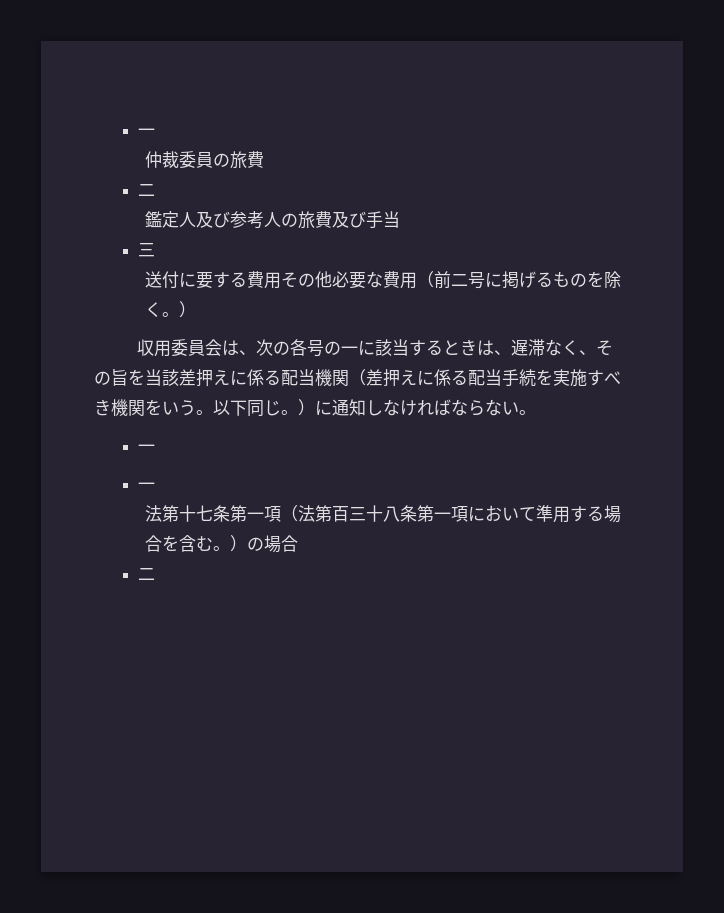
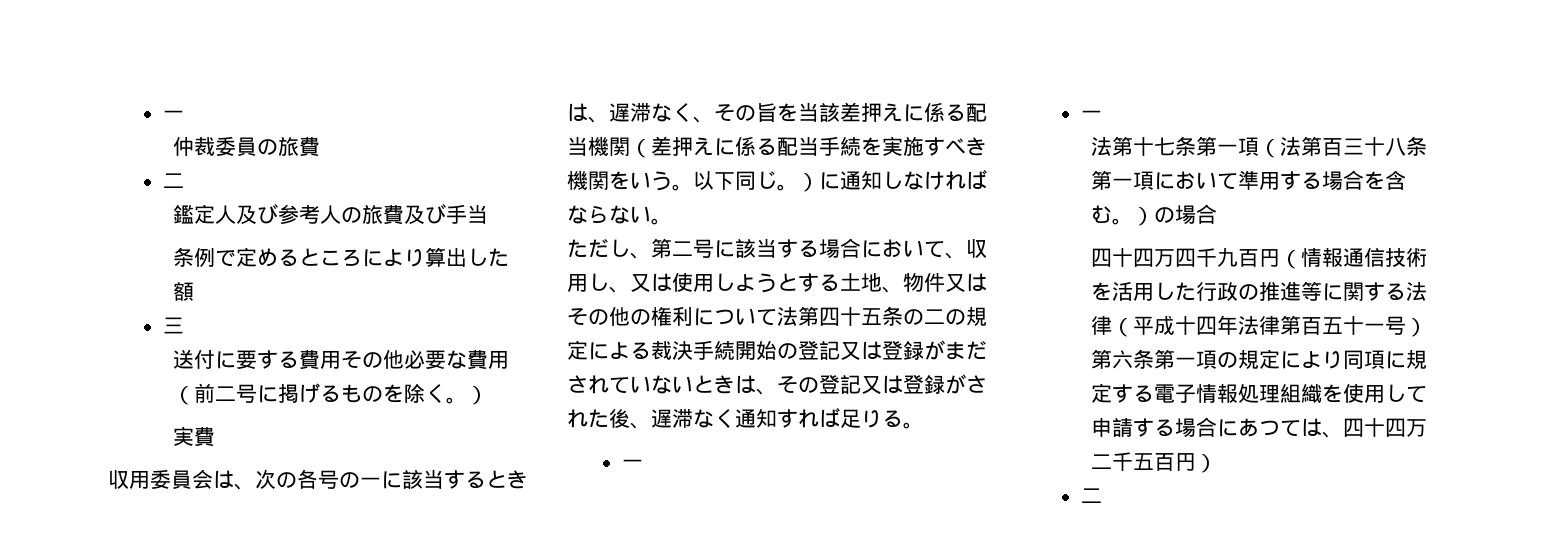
(401, 219) none -> [172,247,509,268] [172,282,194,301] // 条例で定めるところにより算出した額
(197, 309) none -> [172,426,215,447] // 実費
(536, 412) none -> [567,238,987,259] [567,272,987,293] [567,306,987,326] [567,340,987,360] [567,374,987,395] [567,408,924,429] // ただし、第二号に該当する場合において、収用し、又は使用しようとする土地、物件又はその他の権利について法第四十五条の二の規定による裁決手続開始の登記又は登録がまだされていないときは、その登記又は登録がされた後、遅滞なく通知すれば足りる。
(299, 543) none -> [1090,248,1427,269] [1090,281,1427,301] [1090,315,1427,337] [1090,349,1427,370] [1090,383,1427,403] [1090,417,1427,438] [1090,452,1217,473] // 四十四万四千九百円（情報通信技術を活用した行政の推進等に関する法律（平成十四年法律第百五十一号）第六条第一項の規定により同項に規定する電子情報処理組織を使用して申請する場合にあつては、四十四万二千五百円）

